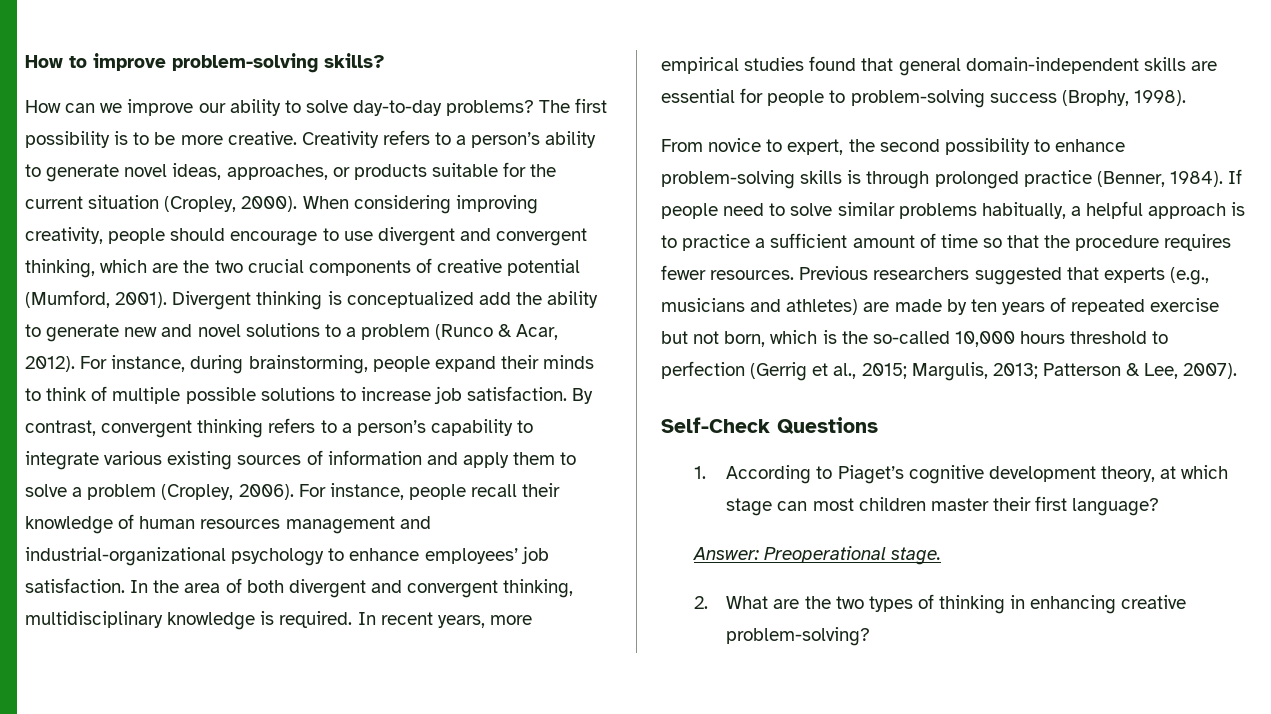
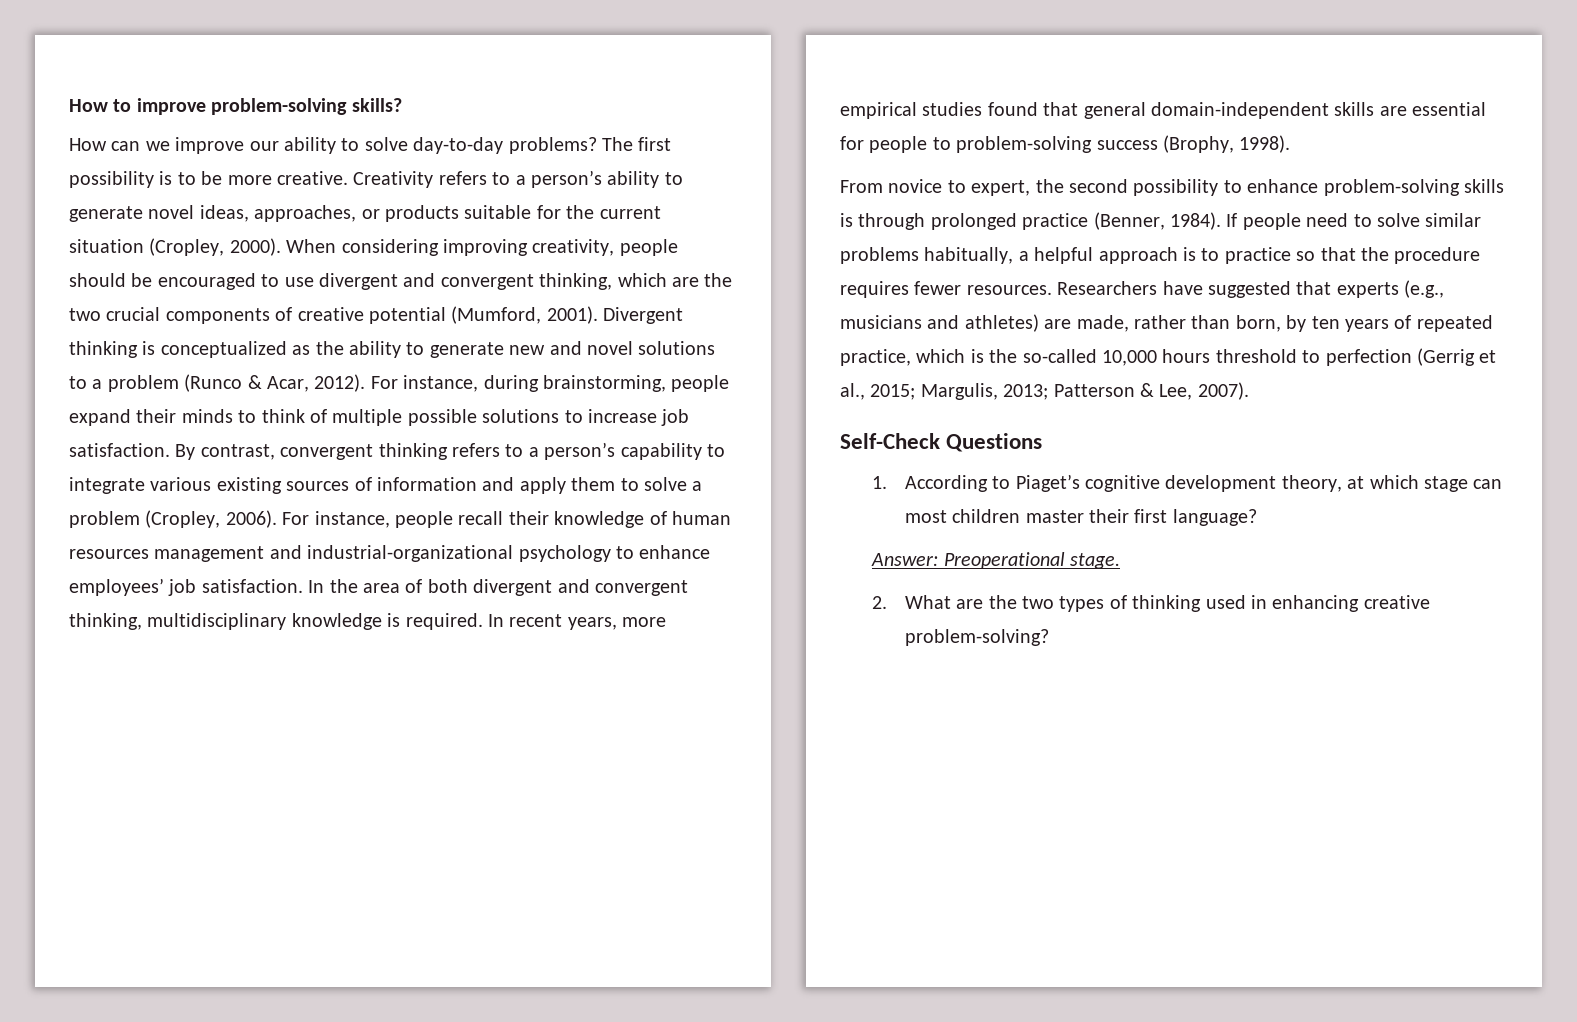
[230,231,318,246] encourage -> [131,273,256,290] be encouraged
[478,292,511,305] add -> [292,345,311,355] as
[755,233,978,248] a sufficient amount of time -> (1291, 255) none
[799,266,970,280] Previous researchers -> [1057,281,1203,295] Researchers have
[894,299,942,312] made -> [1076,315,1281,332] made, rather than born,
[1150,298,1220,312] [661,331,766,347] exercise but not born, -> [840,349,911,366] practice,
(1006, 604) none -> [1205,595,1246,609] used

